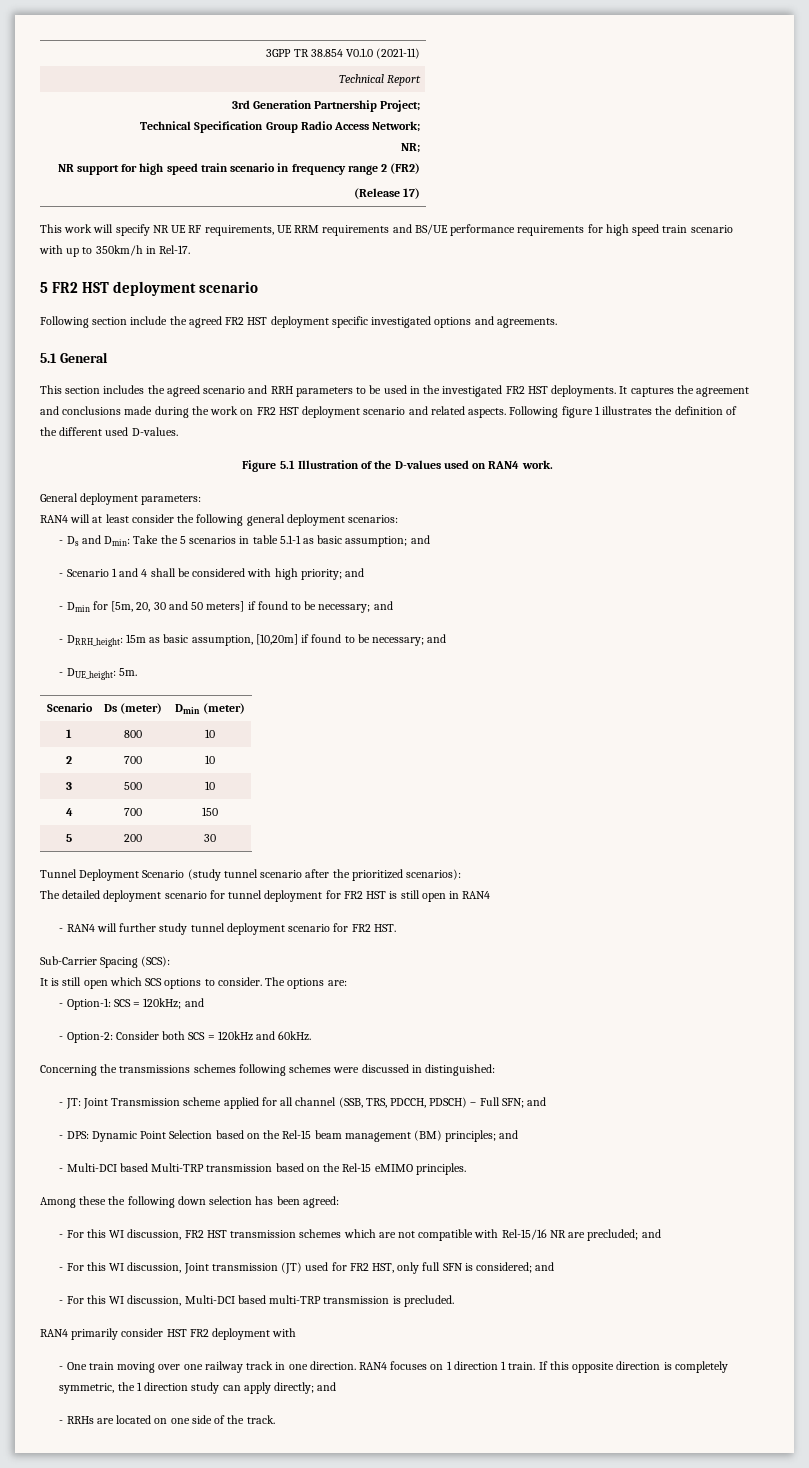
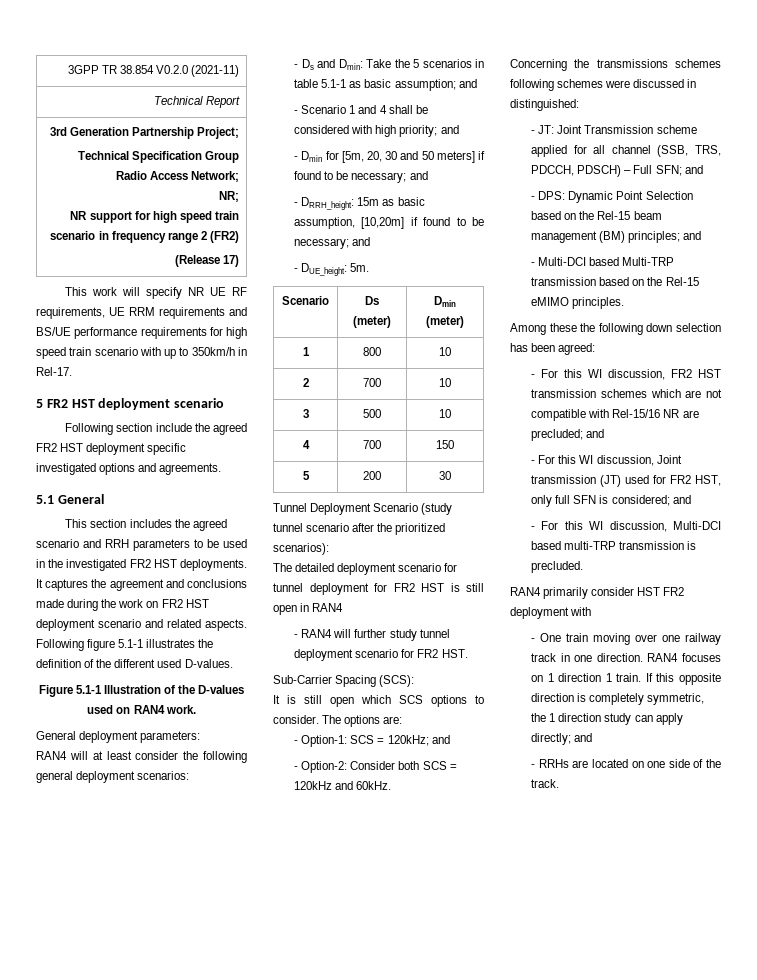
[346,48,374,57] V0.1.0 -> [155,65,188,74] V0.2.0
[594,406,600,415] 1 -> [118,639,144,648] 5.1-1
[279,460,295,469] 5.1 -> [75,685,102,694] 5.1-1

